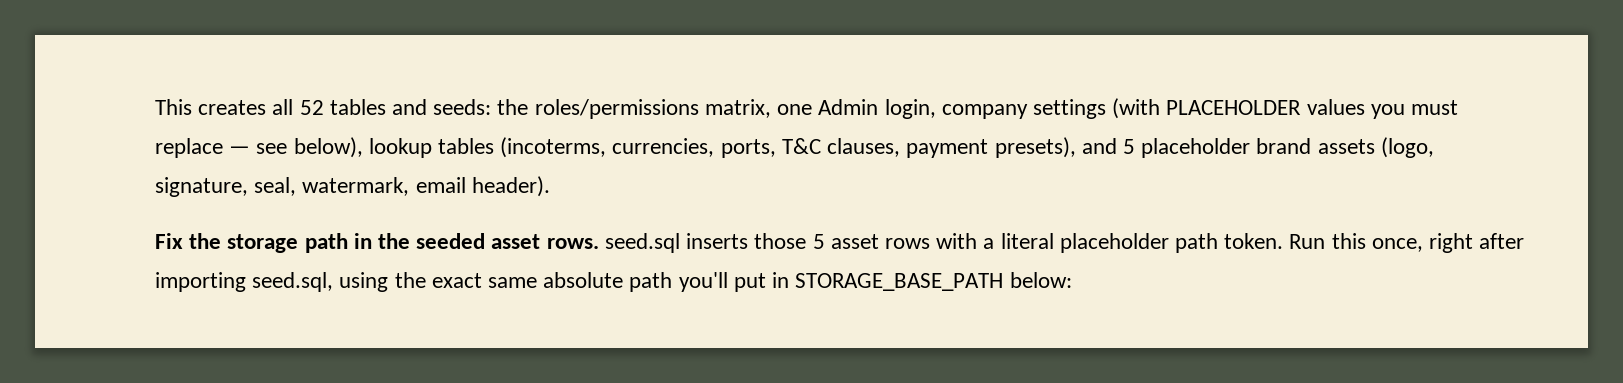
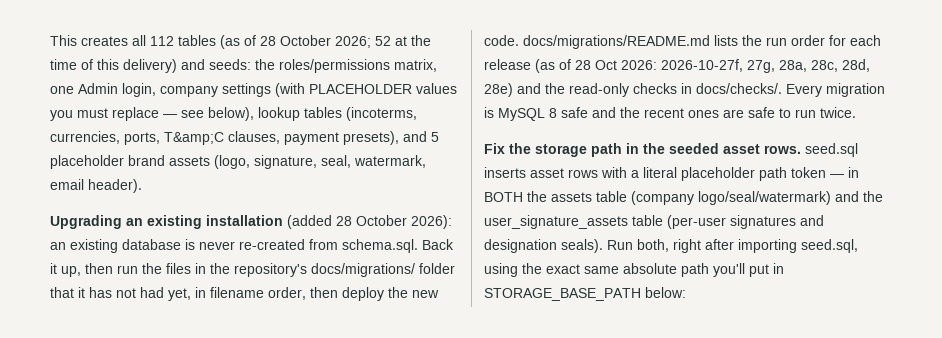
[299,99,386,115] 52 tables -> [150,35,431,49] [50,59,177,73] 112 tables (as of 28 October 2026; 52 at the time of this delivery)
[781,138,821,154] T&C -> [164,132,224,145] T&amp;C
(550, 186) none -> [50,215,452,229] [50,239,454,253] [50,263,455,277] [50,287,439,301] [484,35,881,49] [484,59,870,73] [484,83,885,97] [484,107,856,121] // Upgrading an existing installation (added 28 October 2026): an existing database is never re-created from schema.sql. Back it up, then run the files in the repository's docs/migrations/ folder that it has not had yet, in filename order, then deploy the new code. docs/migrations/README.md lists the run order for each release (as of 28 Oct 2026: 2026-10-27f, 27g, 28a, 28c, 28d, 28e) and the read-only checks in docs/checks/. Every migration is MySQL 8 safe and the recent ones are safe to run twice.
[754,233,825,249] those 5 -> (526, 172) none
[1224,233,1423,252] token. Run this once, -> [791,167,859,178] [484,191,883,205] [484,215,824,229] [484,239,669,253] token — in BOTH the assets table (company logo/seal/watermark) and the user_signature_assets table (per-user signatures and designation seals). Run both,

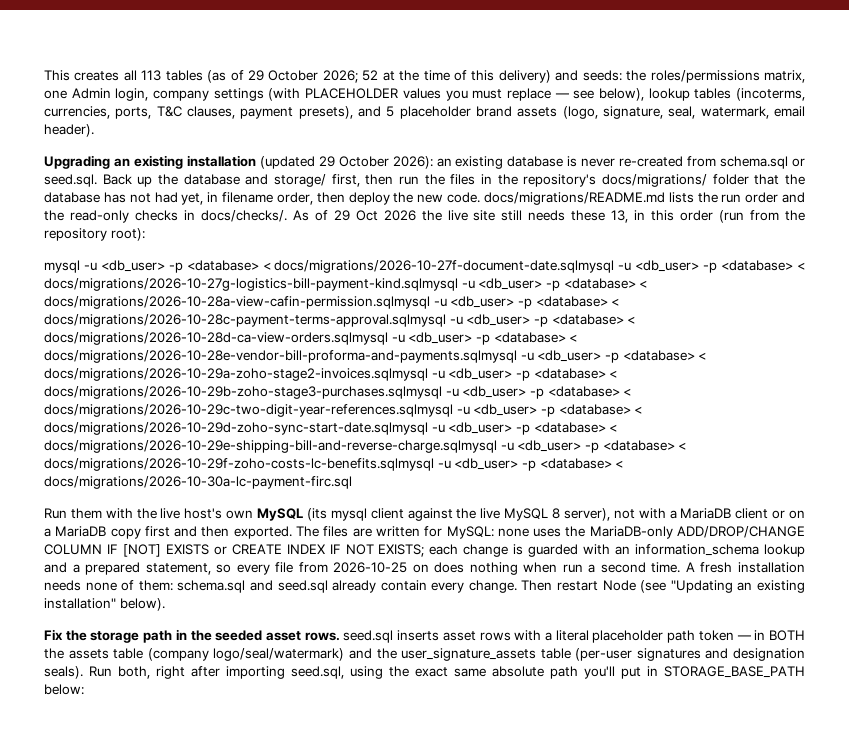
[150,36,174,46] 112 -> [141,70,162,81] 113
[260,36,276,46] 28 -> [248,70,265,81] 29
[164,132,224,145] T&amp;C -> [156,106,182,117] T&C
[287,215,352,229] (added 28 -> [259,156,335,169] (updated 29
[342,239,454,253] [50,263,81,277] schema.sql. Back it up, -> [720,156,805,169] [44,174,360,187] schema.sql or seed.sql. Back up the database and storage/ first,
[78,287,85,298] it -> [785,174,805,185] [44,192,100,203] the database
[829,35,881,46] [484,59,870,73] [484,83,513,97] for each release (as of 28 Oct 2026: 2026-10-27f, 27g, 28a, 28c, 28d, 28e) -> (779, 197) none
[786,83,885,97] [484,107,856,121] Every migration is MySQL 8 safe and the recent ones are safe to run twice. -> [292,210,806,223] [44,228,145,241] [44,260,805,273] [44,278,648,291] [44,296,620,309] [44,314,636,327] [44,332,578,345] [44,350,707,363] [44,368,618,381] [44,386,632,399] [44,404,643,417] [44,422,618,435] [44,440,687,453] [44,458,624,471] [44,476,352,489] [44,508,805,521] [44,526,805,539] [44,544,806,557] [44,562,805,575] [44,580,806,593] [44,598,165,611] As of 29 Oct 2026 the live site still needs these 13, in this order (run from the repository root): // mysql -u <db_user> -p <database> < docs/migrations/2026-10-27f-document-date.sqlmysql -u <db_user> -p <database> < docs/migrations/2026-10-27g-logistics-bill-payment-kind.sqlmysql -u <db_user> -p <database> < docs/migrations/2026-10-28a-view-cafin-permission.sqlmysql -u <db_user> -p <database> < docs/migrations/2026-10-28c-payment-terms-approval.sqlmysql -u <db_user> -p <database> < docs/migrations/2026-10-28d-ca-view-orders.sqlmysql -u <db_user> -p <database> < docs/migrations/2026-10-28e-vendor-bill-proforma-and-payments.sqlmysql -u <db_user> -p <database> < docs/migrations/2026-10-29a-zoho-stage2-invoices.sqlmysql -u <db_user> -p <database> < docs/migrations/2026-10-29b-zoho-stage3-purchases.sqlmysql -u <db_user> -p <database> < docs/migrations/2026-10-29c-two-digit-year-references.sqlmysql -u <db_user> -p <database> < docs/migrations/2026-10-29d-zoho-sync-start-date.sqlmysql -u <db_user> -p <database> < docs/migrations/2026-10-29e-shipping-bill-and-reverse-charge.sqlmysql -u <db_user> -p <database> < docs/migrations/2026-10-29f-zoho-costs-lc-benefits.sqlmysql -u <db_user> -p <database> < docs/migrations/2026-10-30a-lc-payment-firc.sql // Run them with the live host's own MySQL (its mysql client against the live MySQL 8 server), not with a MariaDB client or on a MariaDB copy first and then exported. The files are written for MySQL: none uses the MariaDB-only ADD/DROP/CHANGE COLUMN IF [NOT] EXISTS or CREATE INDEX IF NOT EXISTS; each change is guarded with an information_schema lookup and a prepared statement, so every file from 2026-10-25 on does nothing when run a second time. A fresh installation needs none of them: schema.sql and seed.sql already contain every change. Then restart Node (see "Updating an existing installation" below).

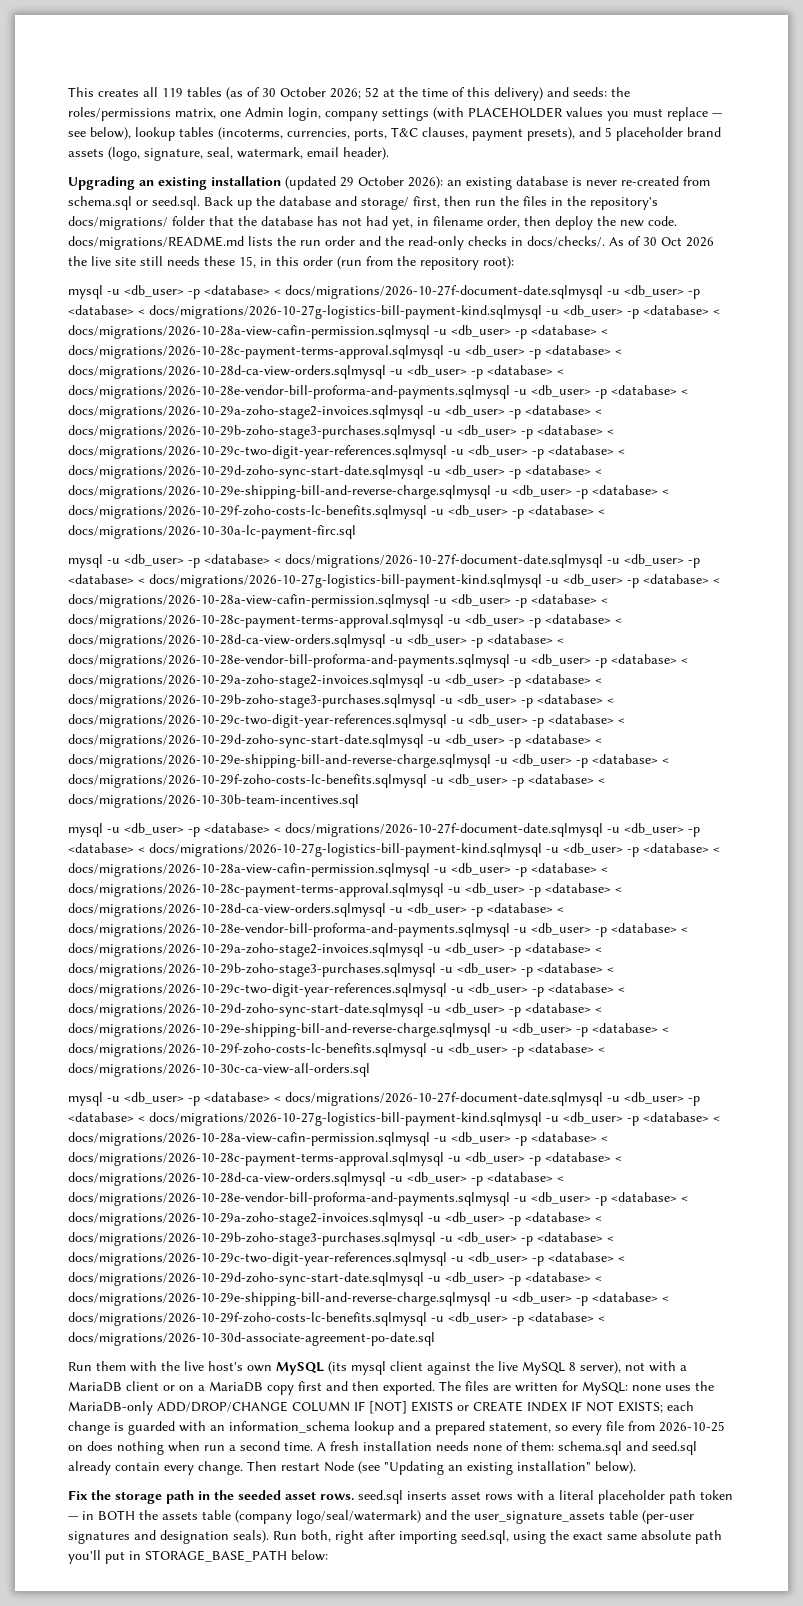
[141,70,162,81] 113 -> [162,88,183,97] 119
[248,70,265,81] 29 -> [262,88,276,97] 30
[333,210,350,221] 29 -> [643,237,657,246] 30
[611,210,629,223] 13, -> [239,256,256,268] 15,
(352, 482) none -> [68,554,700,568] [68,574,720,588] [68,594,608,608] [68,614,622,628] [68,634,564,648] [68,654,688,668] [68,674,602,688] [68,694,614,708] [68,714,625,728] [68,734,602,748] [68,754,669,768] [68,774,605,788] [68,794,359,808] [68,823,700,837] [68,843,720,857] [68,863,608,877] [68,883,622,897] [68,903,564,917] [68,923,688,937] [68,943,602,957] [68,963,614,977] [68,983,625,997] [68,1003,602,1017] [68,1023,669,1037] [68,1043,605,1057] [68,1063,370,1077] [68,1092,700,1106] [68,1112,720,1126] [68,1132,608,1146] [68,1152,622,1166] [68,1172,564,1186] [68,1192,688,1206] [68,1212,602,1226] [68,1232,614,1246] [68,1252,625,1266] [68,1272,602,1286] [68,1292,669,1306] [68,1312,605,1326] [68,1332,435,1346] // mysql -u <db_user> -p <database> < docs/migrations/2026-10-27f-document-date.sqlmysql -u <db_user> -p <database> < docs/migrations/2026-10-27g-logistics-bill-payment-kind.sqlmysql -u <db_user> -p <database> < docs/migrations/2026-10-28a-view-cafin-permission.sqlmysql -u <db_user> -p <database> < docs/migrations/2026-10-28c-payment-terms-approval.sqlmysql -u <db_user> -p <database> < docs/migrations/2026-10-28d-ca-view-orders.sqlmysql -u <db_user> -p <database> < docs/migrations/2026-10-28e-vendor-bill-proforma-and-payments.sqlmysql -u <db_user> -p <database> < docs/migrations/2026-10-29a-zoho-stage2-invoices.sqlmysql -u <db_user> -p <database> < docs/migrations/2026-10-29b-zoho-stage3-purchases.sqlmysql -u <db_user> -p <database> < docs/migrations/2026-10-29c-two-digit-year-references.sqlmysql -u <db_user> -p <database> < docs/migrations/2026-10-29d-zoho-sync-start-date.sqlmysql -u <db_user> -p <database> < docs/migrations/2026-10-29e-shipping-bill-and-reverse-charge.sqlmysql -u <db_user> -p <database> < docs/migrations/2026-10-29f-zoho-costs-lc-benefits.sqlmysql -u <db_user> -p <database> < docs/migrations/2026-10-30b-team-incentives.sql // mysql -u <db_user> -p <database> < docs/migrations/2026-10-27f-document-date.sqlmysql -u <db_user> -p <database> < docs/migrations/2026-10-27g-logistics-bill-payment-kind.sqlmysql -u <db_user> -p <database> < docs/migrations/2026-10-28a-view-cafin-permission.sqlmysql -u <db_user> -p <database> < docs/migrations/2026-10-28c-payment-terms-approval.sqlmysql -u <db_user> -p <database> < docs/migrations/2026-10-28d-ca-view-orders.sqlmysql -u <db_user> -p <database> < docs/migrations/2026-10-28e-vendor-bill-proforma-and-payments.sqlmysql -u <db_user> -p <database> < docs/migrations/2026-10-29a-zoho-stage2-invoices.sqlmysql -u <db_user> -p <database> < docs/migrations/2026-10-29b-zoho-stage3-purchases.sqlmysql -u <db_user> -p <database> < docs/migrations/2026-10-29c-two-digit-year-references.sqlmysql -u <db_user> -p <database> < docs/migrations/2026-10-29d-zoho-sync-start-date.sqlmysql -u <db_user> -p <database> < docs/migrations/2026-10-29e-shipping-bill-and-reverse-charge.sqlmysql -u <db_user> -p <database> < docs/migrations/2026-10-29f-zoho-costs-lc-benefits.sqlmysql -u <db_user> -p <database> < docs/migrations/2026-10-30c-ca-view-all-orders.sql // mysql -u <db_user> -p <database> < docs/migrations/2026-10-27f-document-date.sqlmysql -u <db_user> -p <database> < docs/migrations/2026-10-27g-logistics-bill-payment-kind.sqlmysql -u <db_user> -p <database> < docs/migrations/2026-10-28a-view-cafin-permission.sqlmysql -u <db_user> -p <database> < docs/migrations/2026-10-28c-payment-terms-approval.sqlmysql -u <db_user> -p <database> < docs/migrations/2026-10-28d-ca-view-orders.sqlmysql -u <db_user> -p <database> < docs/migrations/2026-10-28e-vendor-bill-proforma-and-payments.sqlmysql -u <db_user> -p <database> < docs/migrations/2026-10-29a-zoho-stage2-invoices.sqlmysql -u <db_user> -p <database> < docs/migrations/2026-10-29b-zoho-stage3-purchases.sqlmysql -u <db_user> -p <database> < docs/migrations/2026-10-29c-two-digit-year-references.sqlmysql -u <db_user> -p <database> < docs/migrations/2026-10-29d-zoho-sync-start-date.sqlmysql -u <db_user> -p <database> < docs/migrations/2026-10-29e-shipping-bill-and-reverse-charge.sqlmysql -u <db_user> -p <database> < docs/migrations/2026-10-29f-zoho-costs-lc-benefits.sqlmysql -u <db_user> -p <database> < docs/migrations/2026-10-30d-associate-agreement-po-date.sql

